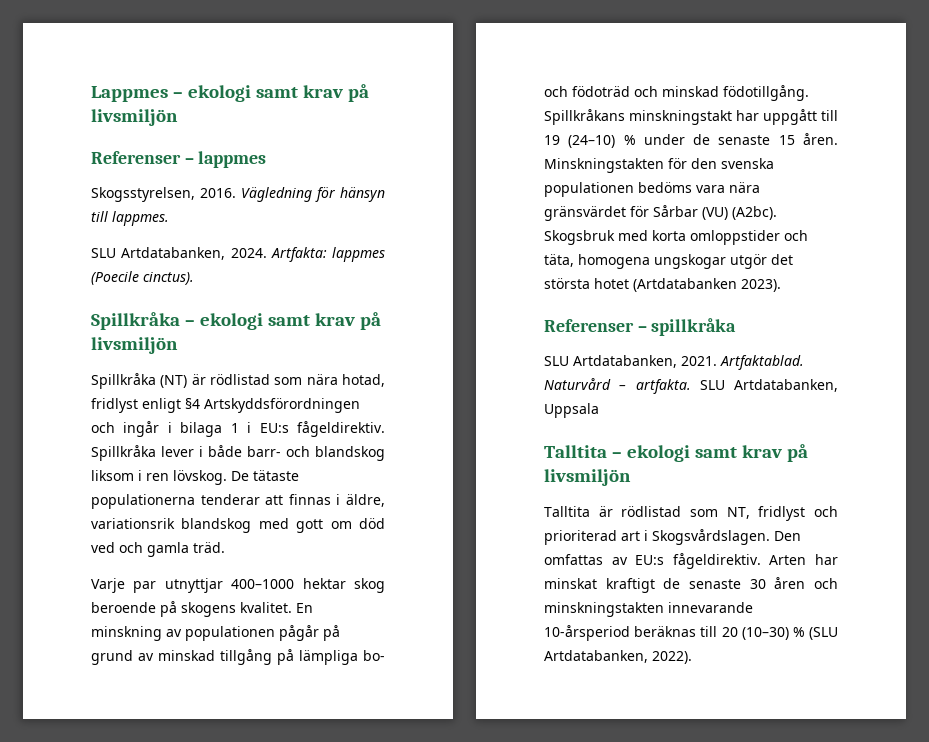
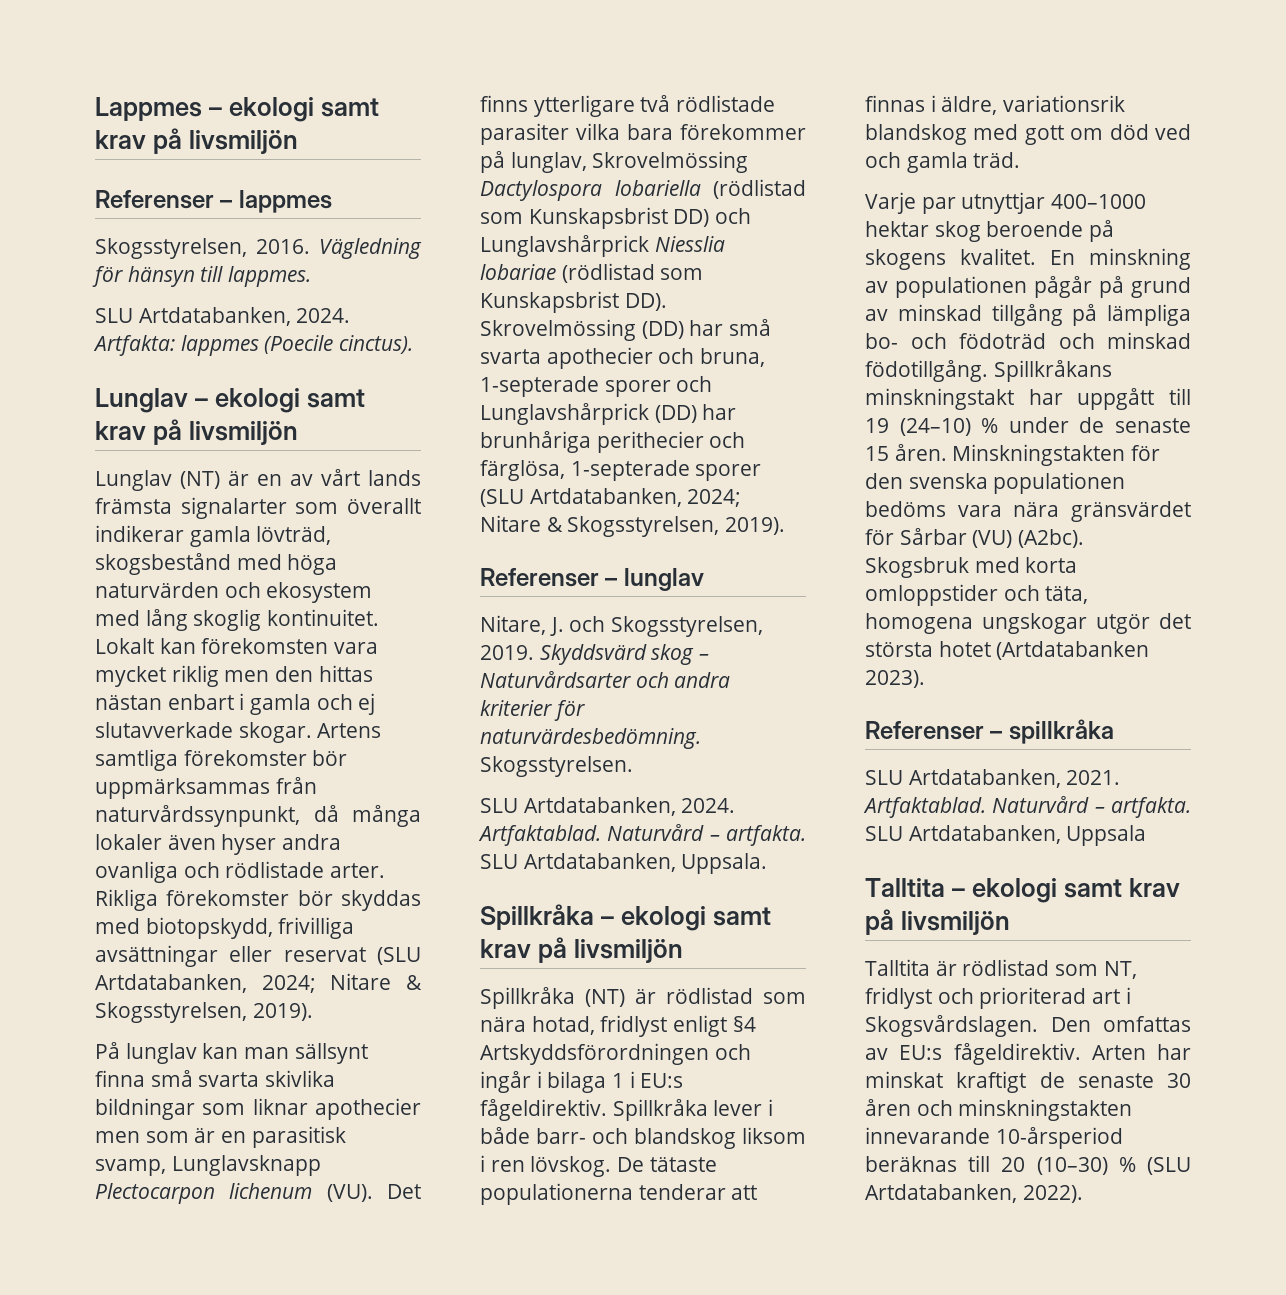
(194, 278) none -> [95,388,365,413] [95,419,298,445] [95,469,421,491] [95,497,421,519] [95,525,332,547] [95,553,338,575] [95,582,373,603] [95,609,380,631] [95,638,379,654] [95,665,373,687] [95,693,376,715] [95,722,382,743] [95,749,348,771] [95,777,317,799] [95,805,421,827] [95,834,342,855] [95,861,386,883] [95,889,421,911] [95,917,355,939] [95,945,421,967] [95,973,422,993] [95,1002,313,1023] [95,1042,368,1064] [95,1070,336,1087] [95,1098,421,1120] [95,1126,346,1148] [95,1155,321,1176] [95,1183,421,1204] [480,95,776,117] [480,123,806,145] [480,151,749,173] [480,179,806,201] [480,207,752,229] [480,235,725,257] [480,263,704,283] [480,291,667,313] [480,319,772,341] [480,347,766,369] [480,376,713,397] [480,403,737,425] [480,431,746,453] [480,460,762,481] [480,488,742,507] [480,515,786,537] [480,568,704,591] [480,615,764,637] [480,644,710,665] [480,671,731,688] [480,700,585,721] [480,728,701,749] [480,756,633,777] [480,797,736,816] [478,824,806,846] [480,853,768,874] // Lunglav – ekologi samt krav på livsmiljön // Lunglav (NT) är en av vårt lands främsta signalarter som överallt indikerar gamla lövträd, skogsbestånd med höga naturvärden och ekosystem med lång skoglig kontinuitet. Lokalt kan förekomsten vara mycket riklig men den hittas nästan enbart i gamla och ej slutavverkade skogar. Artens samtliga förekomster bör uppmärksammas från naturvårdssynpunkt, då många lokaler även hyser andra ovanliga och rödlistade arter. Rikliga förekomster bör skyddas med biotopskydd, frivilliga avsättningar eller reservat (SLU Artdatabanken, 2024; Nitare & Skogsstyrelsen, 2019). // På lunglav kan man sällsynt finna små svarta skivlika bildningar som liknar apothecier men som är en parasitisk svamp, Lunglavsknapp Plectocarpon lichenum (VU). Det finns ytterligare två rödlistade parasiter vilka bara förekommer på lunglav, Skrovelmössing Dactylospora lobariella (rödlistad som Kunskapsbrist DD) och Lunglavshårprick Niesslia lobariae (rödlistad som Kunskapsbrist DD). Skrovelmössing (DD) har små svarta apothecier och bruna, 1-septerade sporer och Lunglavshårprick (DD) har brunhåriga perithecier och färglösa, 1-septerade sporer (SLU Artdatabanken, 2024; Nitare & Skogsstyrelsen, 2019). // Referenser – lunglav // Nitare, J. och Skogsstyrelsen, 2019. Skyddsvärd skog – Naturvårdsarter och andra kriterier för naturvärdesbedömning. Skogsstyrelsen. // SLU Artdatabanken, 2024. Artfaktablad. Naturvård – artfakta. SLU Artdatabanken, Uppsala.

